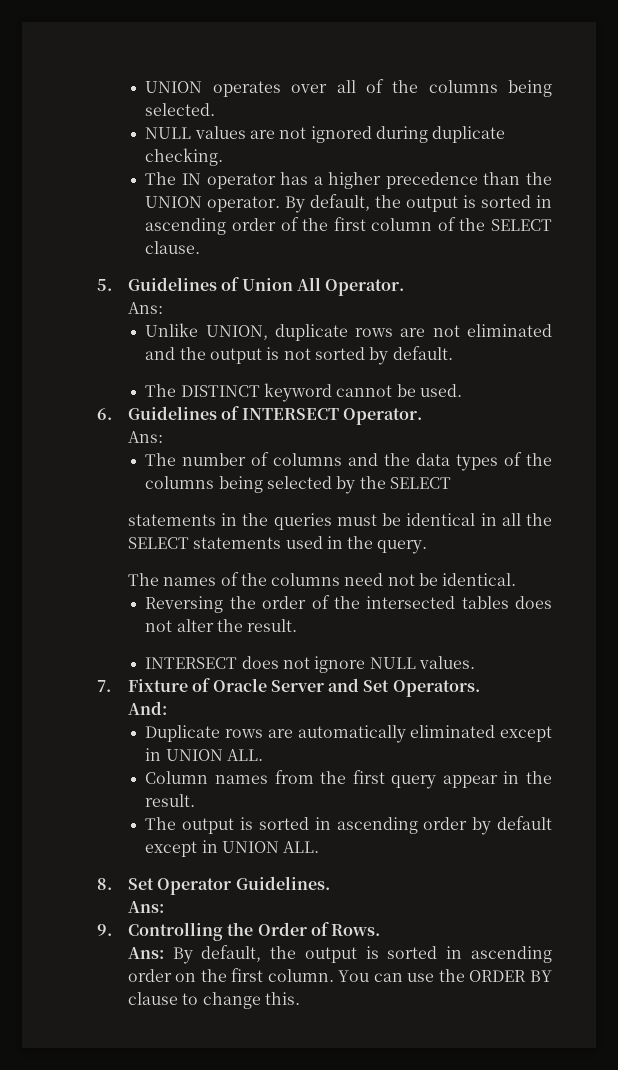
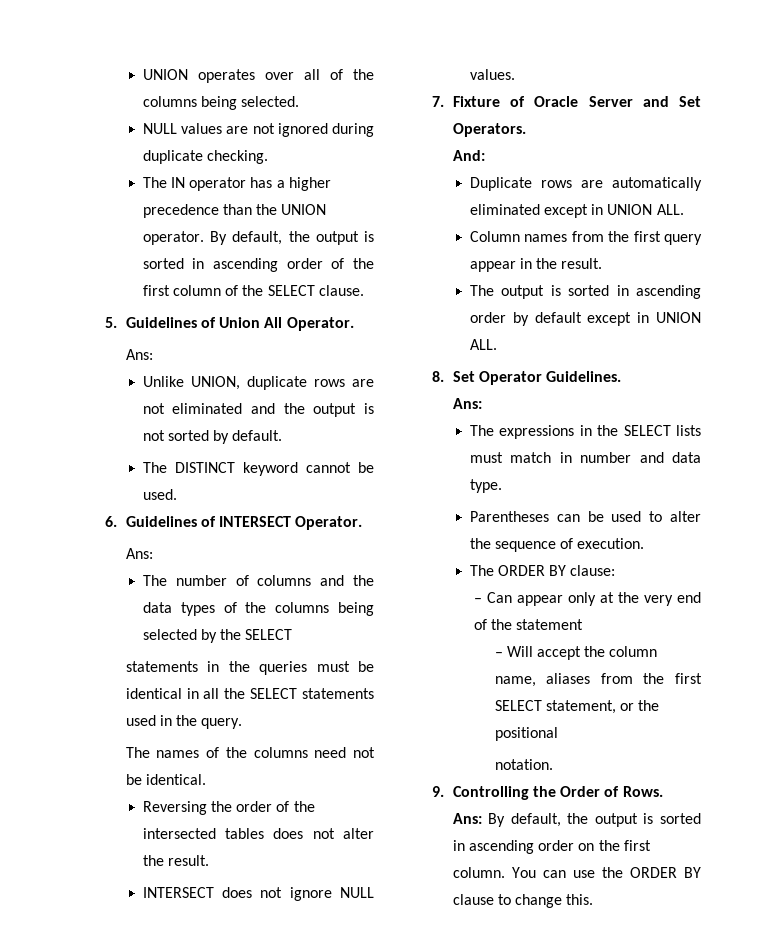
(164, 907) none -> [469,425,701,439] [469,452,701,463] [469,479,502,493] [469,511,701,522] [469,538,645,552] [469,565,616,576] [473,592,701,606] [473,619,584,630] [494,646,658,660] [494,673,702,687] [494,700,660,714] [494,727,558,741] [494,759,553,770] // The expressions in the SELECT lists must match in number and data type. // Parentheses can be used to alter the sequence of execution. // The ORDER BY clause: // – Can appear only at the very end of the statement // – Will accept the column name, aliases from the first SELECT statement, or the positional // notation.

